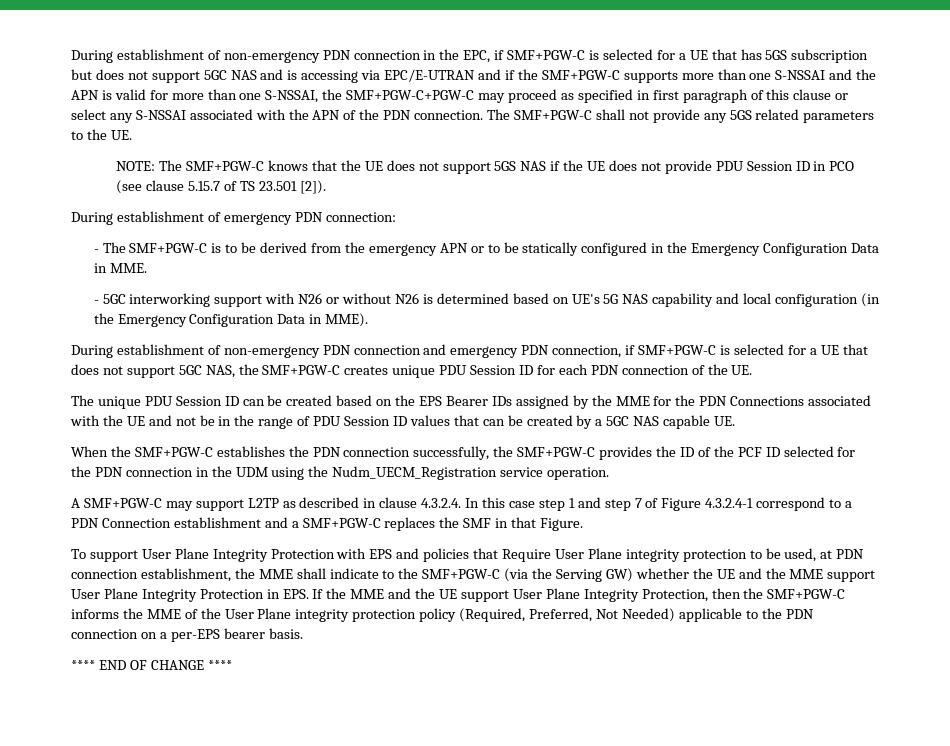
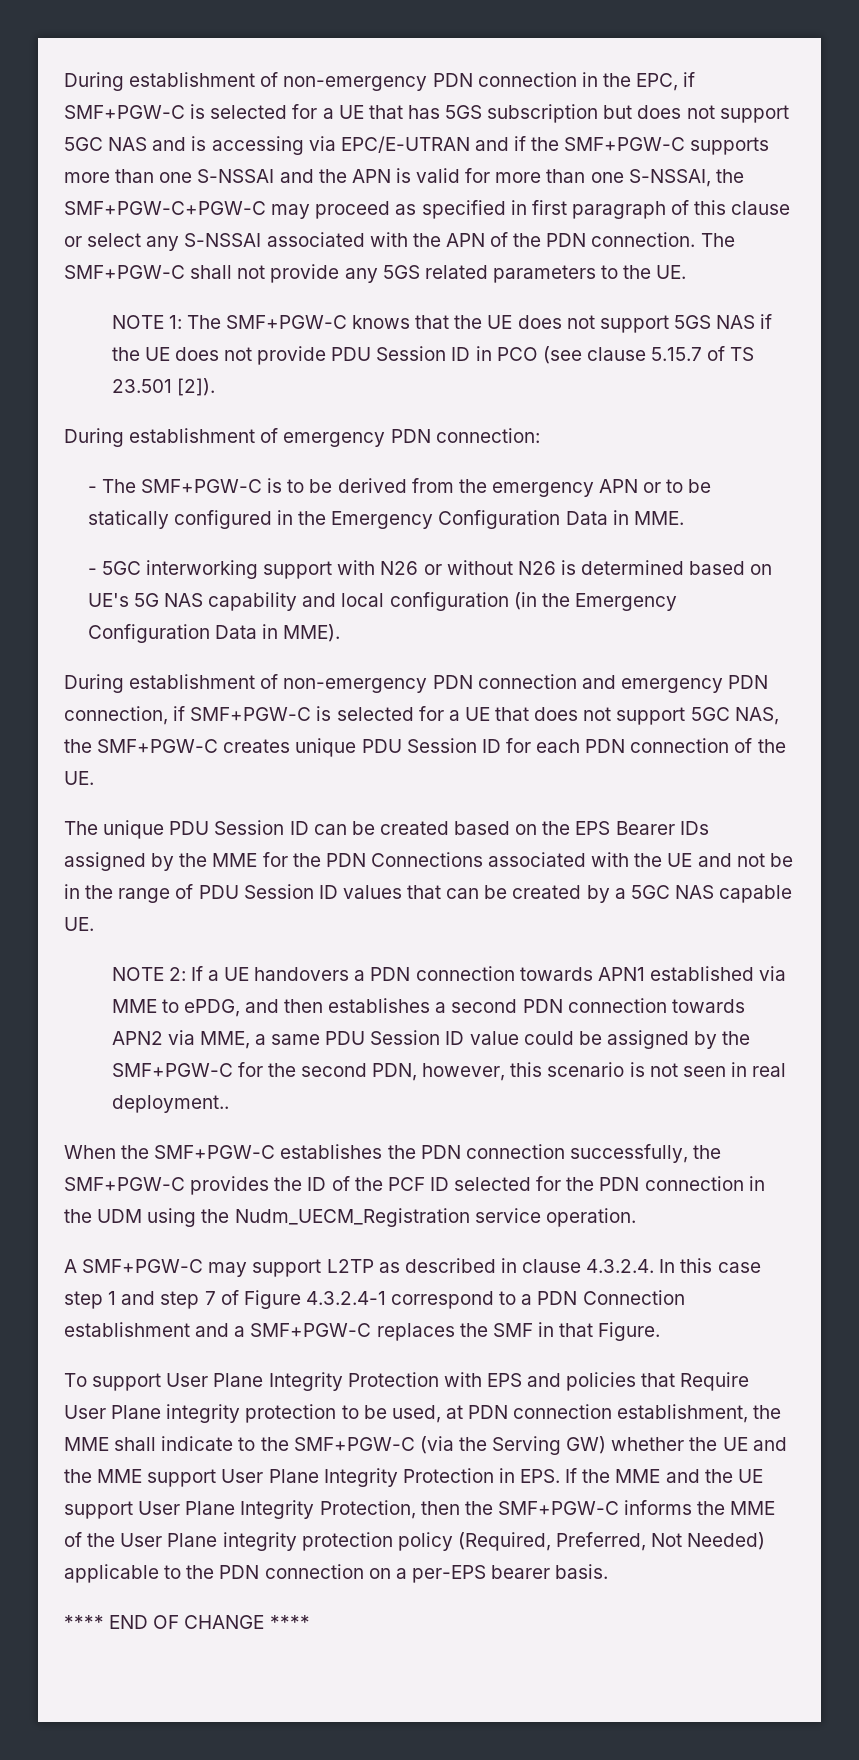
[116,161,156,171] NOTE: -> [111,315,182,329] NOTE 1:
(736, 421) none -> [111,966,787,981] [111,998,745,1017] [111,1030,751,1049] [111,1062,787,1081] [111,1095,229,1113] // NOTE 2: If a UE handovers a PDN connection towards APN1 established via MME to ePDG, and then establishes a second PDN connection towards APN2 via MME, a same PDU Session ID value could be assigned by the SMF+PGW-C for the second PDN, however, this scenario is not seen in real deployment..

